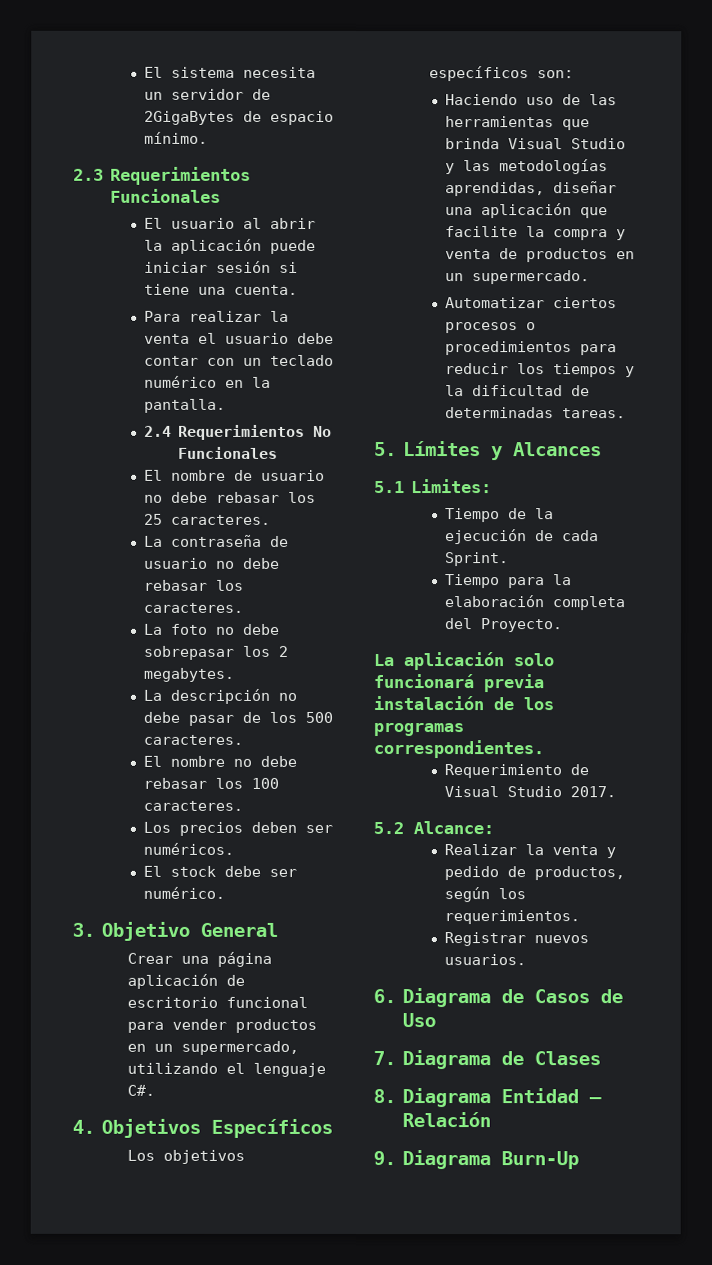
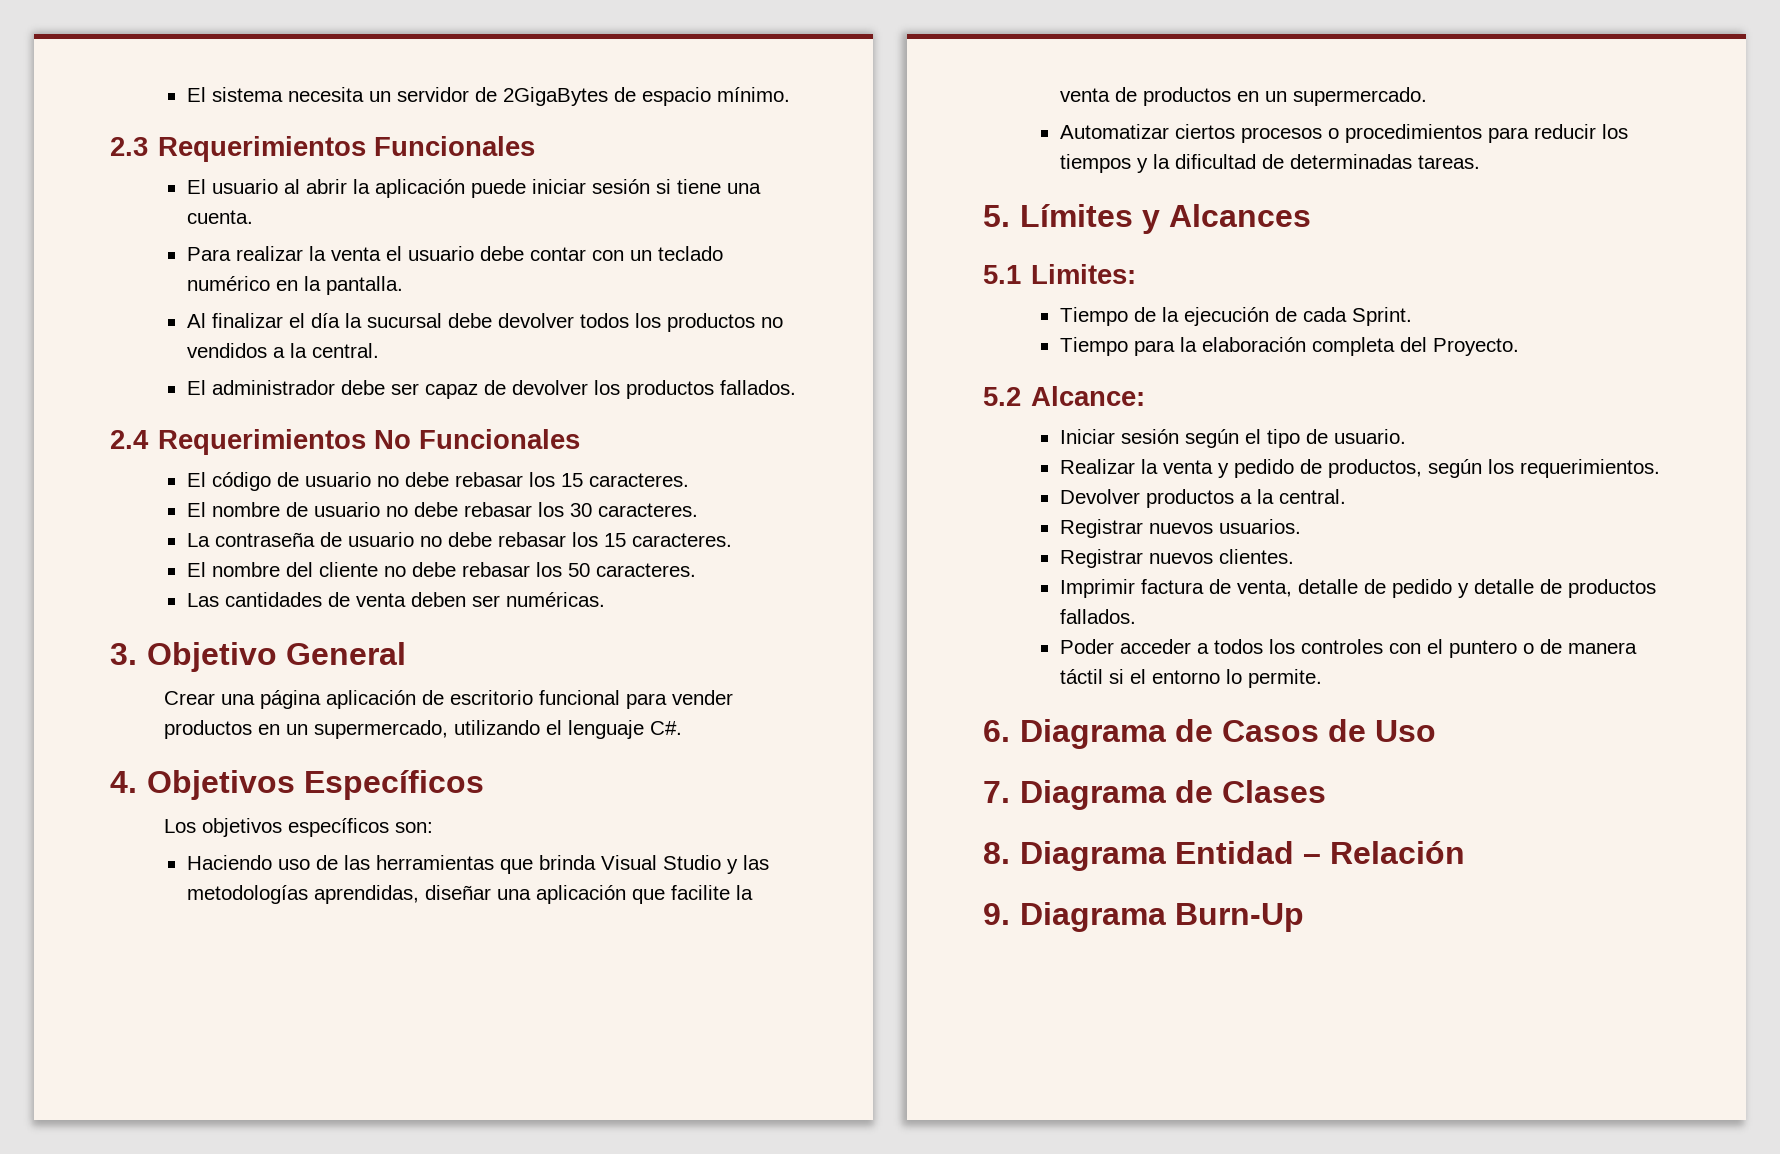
[143,424,333,440] [178,446,279,459] 2.4 Requerimientos No Funcionales -> [186,313,783,332] [186,343,379,358] [186,380,796,399] [110,429,581,455] [186,472,689,491] Al finalizar el día la sucursal debe devolver todos los productos no vendidos a la central. // El administrador debe ser capaz de devolver los productos fallados. // 2.4 Requerimientos No Funcionales // El código de usuario no debe rebasar los 15 caracteres.
[143,513,163,525] 25 -> [569,503,592,517] 30
[143,602,244,613] [142,623,280,635] [142,645,288,660] [142,667,234,682] [142,688,297,704] [142,711,333,726] [142,734,243,745] [142,755,297,767] [142,777,279,789] [142,800,243,811] [142,821,333,836] [142,842,234,855] [142,865,297,877] [142,886,225,899] caracteres. // La foto no debe sobrepasar los 2 megabytes. // La descripción no debe pasar de los 500 caracteres. // El nombre no debe rebasar los 100 caracteres. // Los precios deben ser numéricos. // El stock debe ser numérico. -> [603,533,732,547] [186,562,696,577] [186,592,605,607] 15 caracteres. // El nombre del cliente no debe rebasar los 50 caracteres. // Las cantidades de venta deben ser numéricas.
[552,229,626,241] compra y -> (753, 892) none
[373,652,554,671] [373,674,544,693] [373,696,554,711] [373,723,464,737] [373,740,544,759] [443,764,589,779] [443,786,616,798] [373,821,494,835] La aplicación solo funcionará previa instalación de los programas correspondientes. // Requerimiento de Visual Studio 2017. // 5.2 Alcance: -> [983,386,1146,406] [1059,429,1406,448] 5.2 Alcance: // Iniciar sesión según el tipo de usuario.
[443,932,589,947] [443,954,526,966] Registrar nuevos usuarios. -> [1059,489,1346,508] [1059,519,1301,538] [1059,549,1294,568] [1059,579,1656,598] [1059,609,1136,624] [1059,639,1637,658] [1059,669,1322,688] Devolver productos a la central. // Registrar nuevos usuarios. // Registrar nuevos clientes. // Imprimir factura de venta, detalle de pedido y detalle de productos fallados. // Poder acceder a todos los controles con el puntero o de manera táctil si el entorno lo permite.

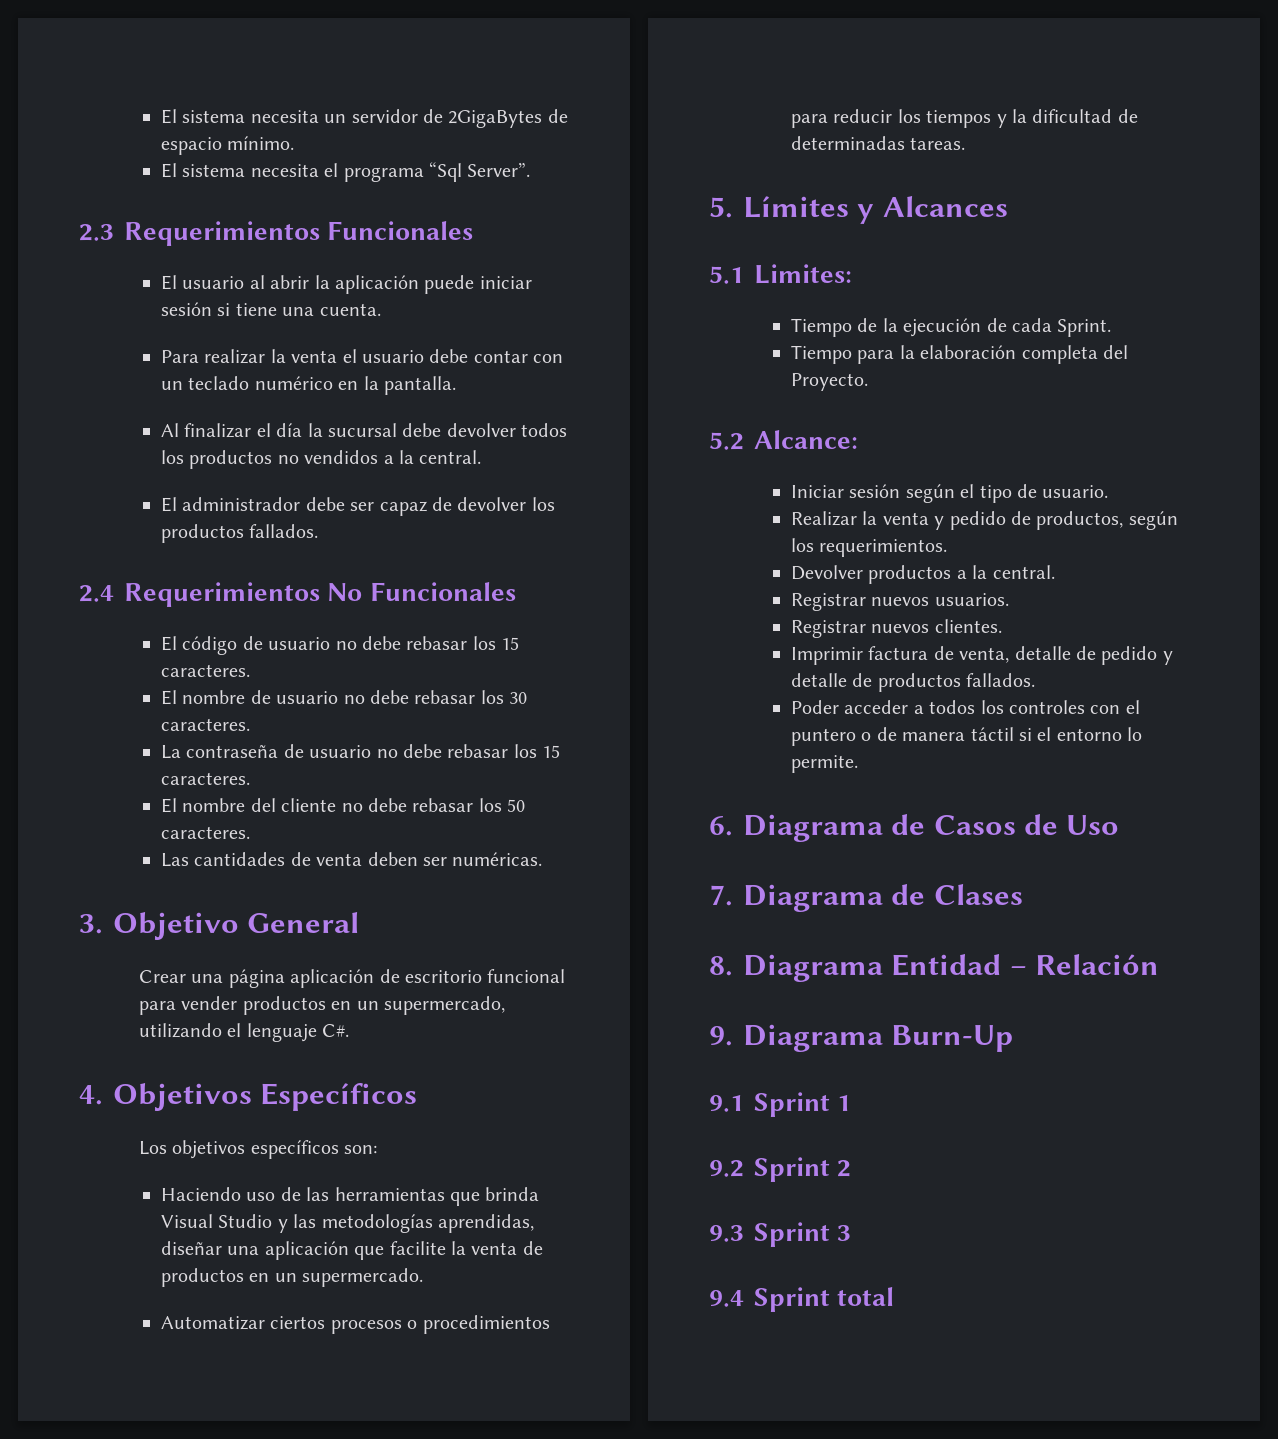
(790, 94) none -> [160,162,531,182] // El sistema necesita el programa “Sql Server”.
(1305, 917) none -> [709,1092,852,1117] [709,1157,852,1182] [709,1222,852,1247] [709,1287,895,1312] // 9.1 Sprint 1 // 9.2 Sprint 2 // 9.3 Sprint 3 // 9.4 Sprint total

